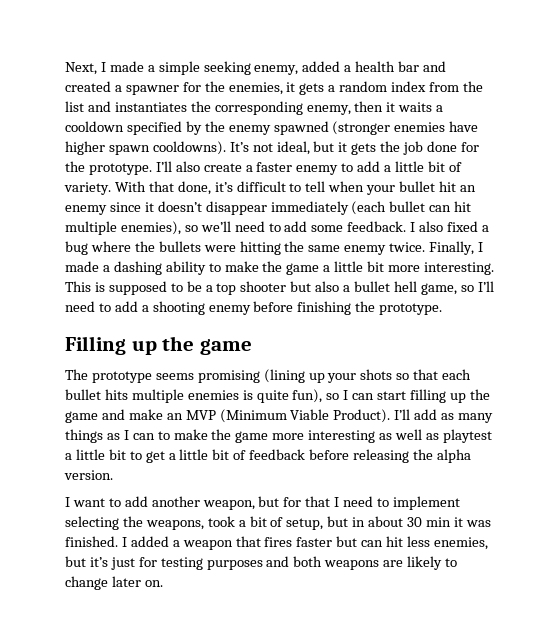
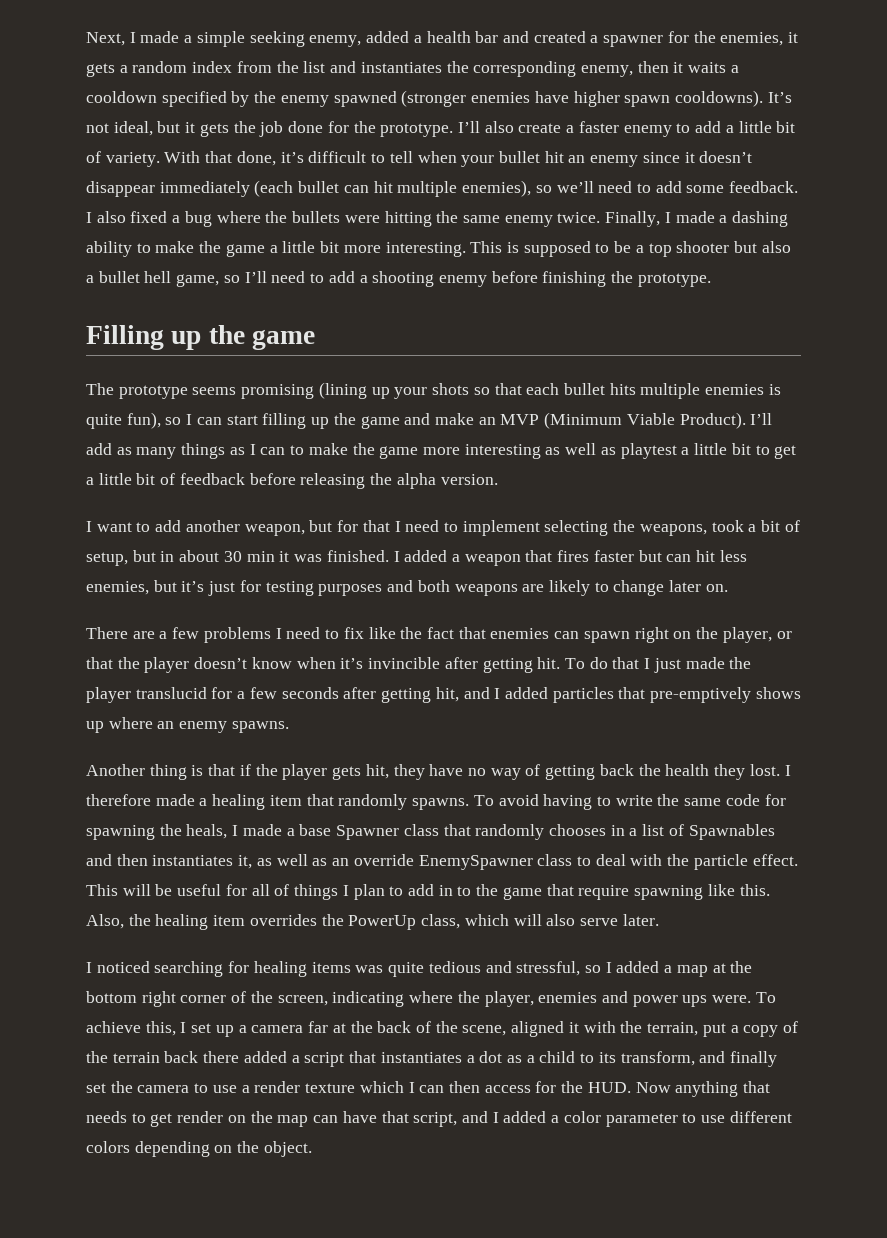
(163, 583) none -> [86,627,792,643] [86,657,752,673] [86,687,801,703] [86,717,289,733] [86,764,791,780] [86,794,786,810] [86,824,775,840] [86,854,798,870] [86,884,770,900] [86,914,659,930] [86,961,753,977] [86,991,776,1007] [86,1021,798,1037] [86,1051,778,1067] [86,1081,771,1097] [86,1111,792,1127] [86,1141,312,1157] // There are a few problems I need to fix like the fact that enemies can spawn right on the player, or that the player doesn’t know when it’s invincible after getting hit. To do that I just made the player translucid for a few seconds after getting hit, and I added particles that pre-emptively shows up where an enemy spawns. // Another thing is that if the player gets hit, they have no way of getting back the health they lost. I therefore made a healing item that randomly spawns. To avoid having to write the same code for spawning the heals, I made a base Spawner class that randomly chooses in a list of Spawnables and then instantiates it, as well as an override EnemySpawner class to deal with the particle effect. This will be useful for all of things I plan to add in to the game that require spawning like this. Also, the healing item overrides the PowerUp class, which will also serve later. // I noticed searching for healing items was quite tedious and stressful, so I added a map at the bottom right corner of the screen, indicating where the player, enemies and power ups were. To achieve this, I set up a camera far at the back of the scene, aligned it with the terrain, put a copy of the terrain back there added a script that instantiates a dot as a child to its transform, and finally set the camera to use a render texture which I can then access for the HUD. Now anything that needs to get render on the map can have that script, and I added a color parameter to use different colors depending on the object.

